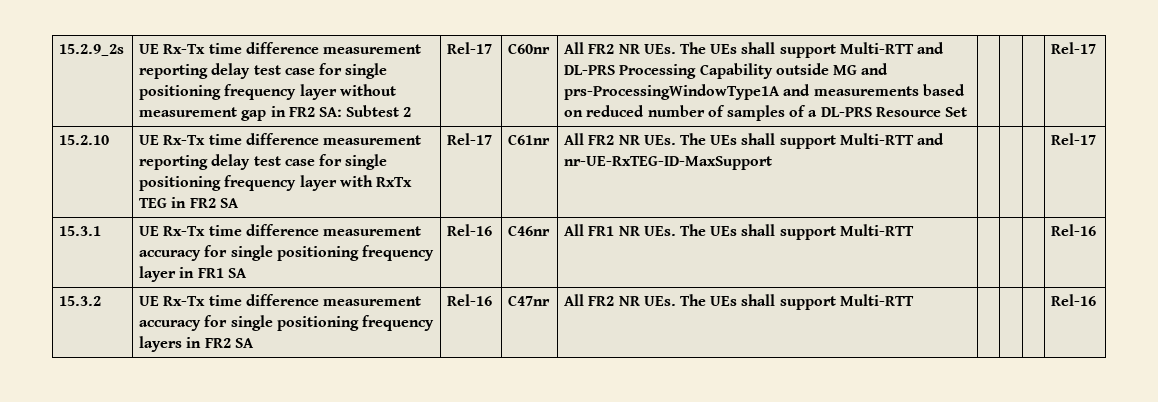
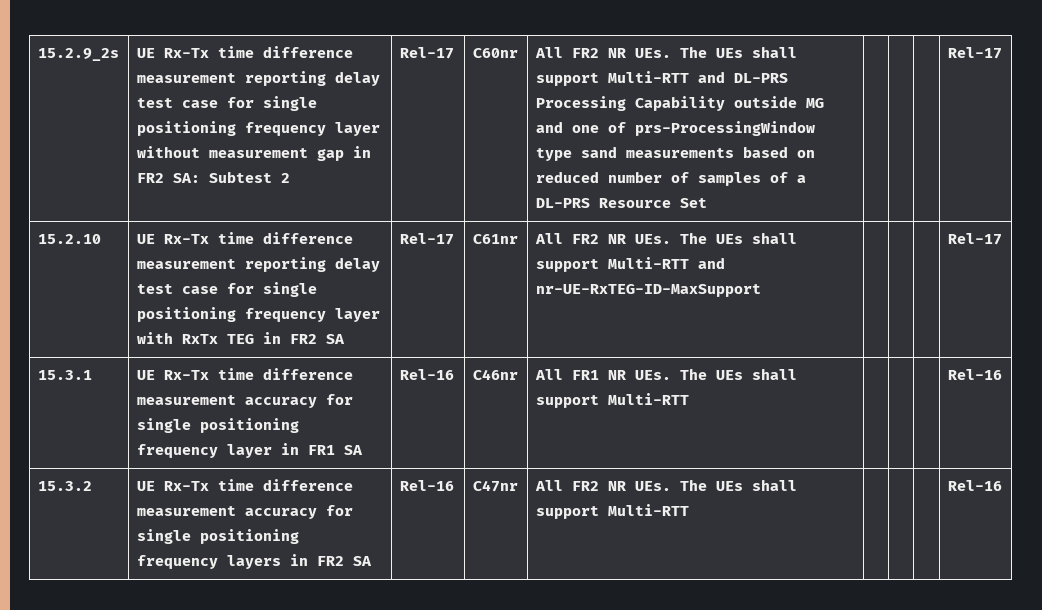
[564,84,811,100] prs-ProcessingWindowType1A and -> [571,121,815,136] [535,146,617,161] one of prs-ProcessingWindow type sand

